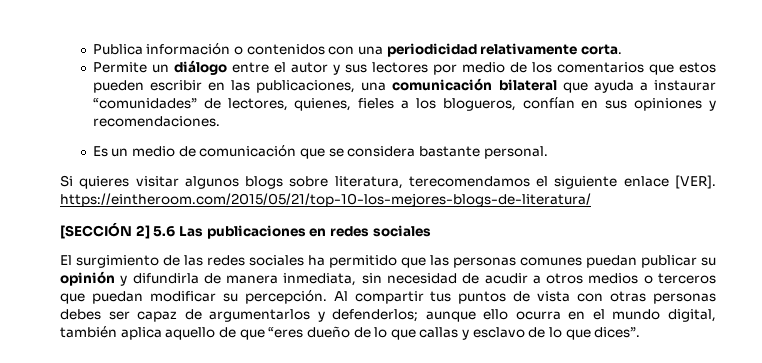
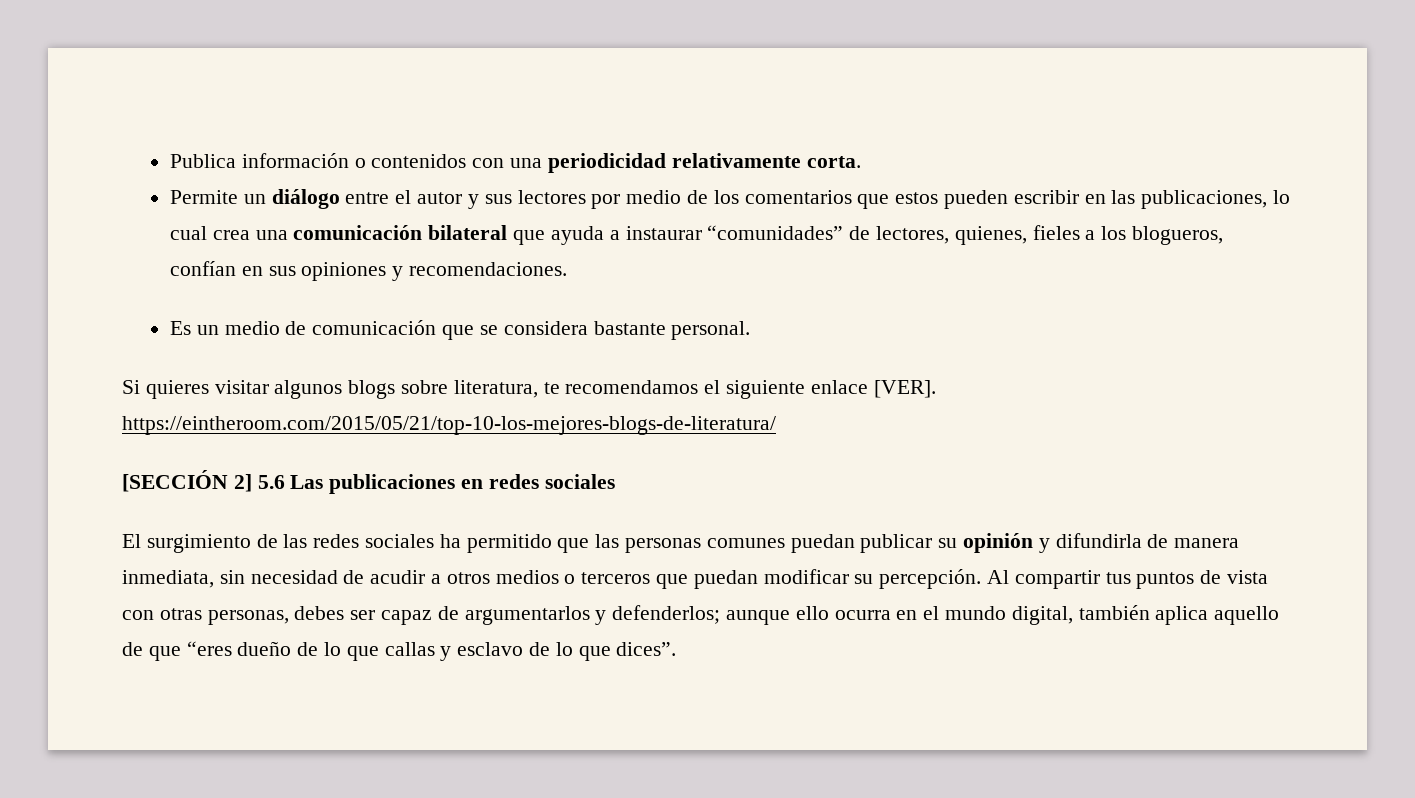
(356, 86) none -> [1272,190,1290,204] [170,226,250,240] lo cual crea
[408,176,530,187] terecomendamos -> [543,380,699,394] te recomendamos
[652,293,716,304] personas -> [207,610,289,625] personas,

